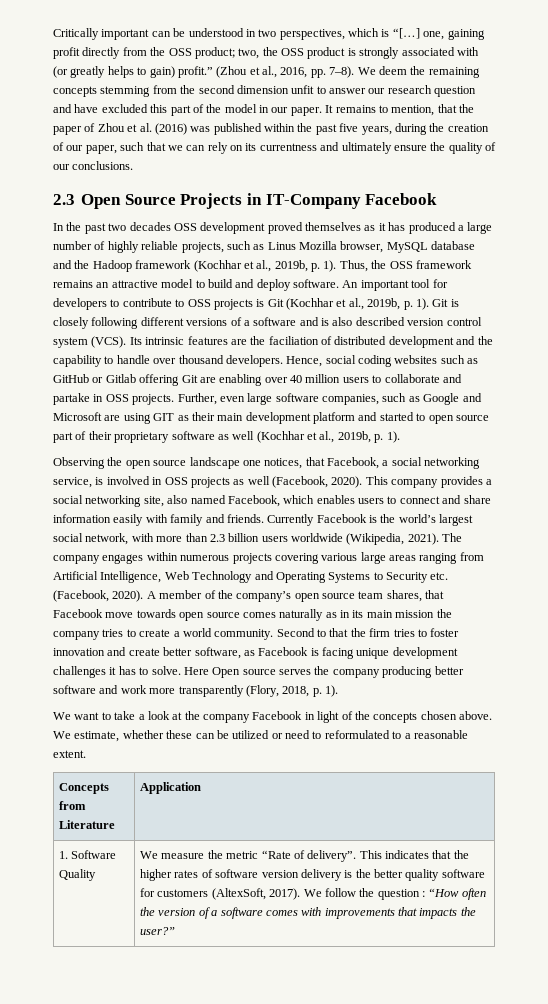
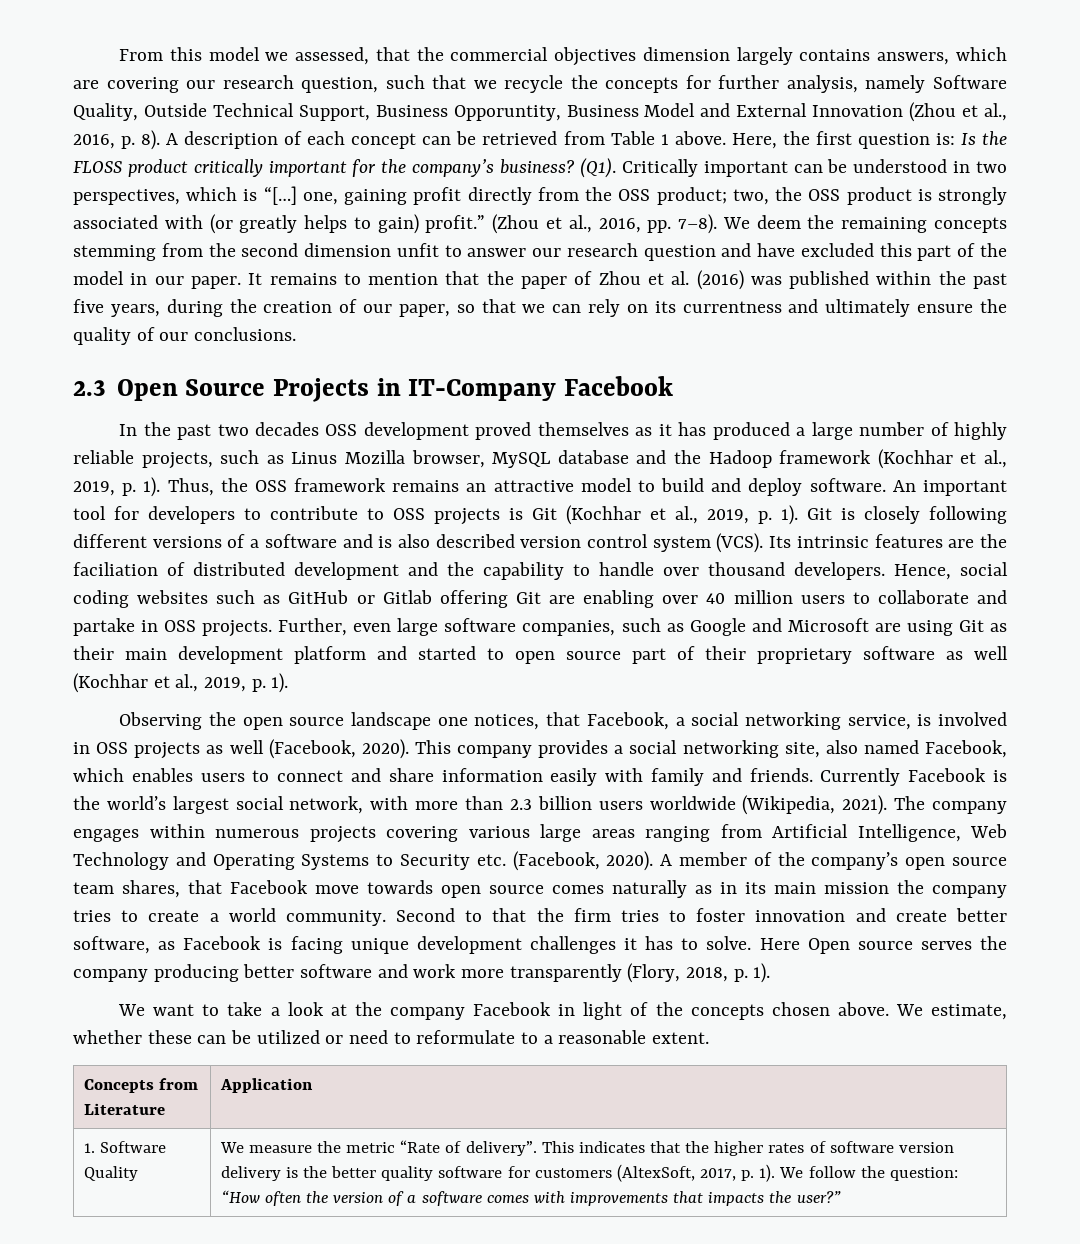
(53, 34) none -> [119,47,1007,66] [73,75,1007,93] [73,102,1007,122] [73,130,1007,150] [73,158,616,178] From this model we assessed, that the commercial objectives dimension largely contains answers, which are covering our research question, such that we recycle the concepts for further analysis, namely Software Quality, Outside Technical Support, Business Opporuntity, Business Model and External Innovation (Zhou et al., 2016, p. 8). A description of each concept can be retrieved from Table 1 above. Here, the first question is: Is the FLOSS product critically important for the company’s business? (Q1).
[391,105,435,116] mention, -> [368,273,439,285] mention
[120,142,145,151] such -> [456,304,475,313] so
[274,260,308,272] 2019b, -> [73,481,115,496] 2019,
[367,298,401,310] 2019b, -> [707,509,749,524] 2019,
[153,413,175,421] GIT -> [958,620,984,632] Git
[337,431,371,443] 2019b, -> [204,677,247,692] 2019,
[324,730,390,739] reformulated -> [416,1030,516,1044] reformulate
[269,888,301,900] 2017). -> [700,1164,776,1182] 2017, p. 1).
[377,889,426,900] question : -> [889,1167,958,1181] question:

